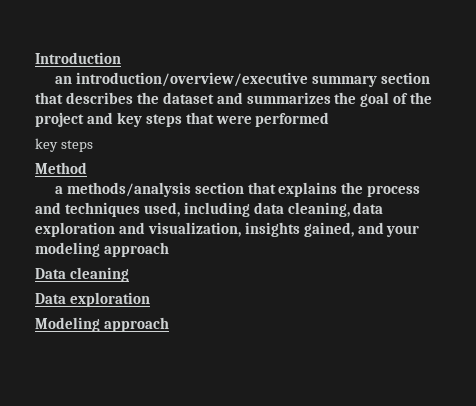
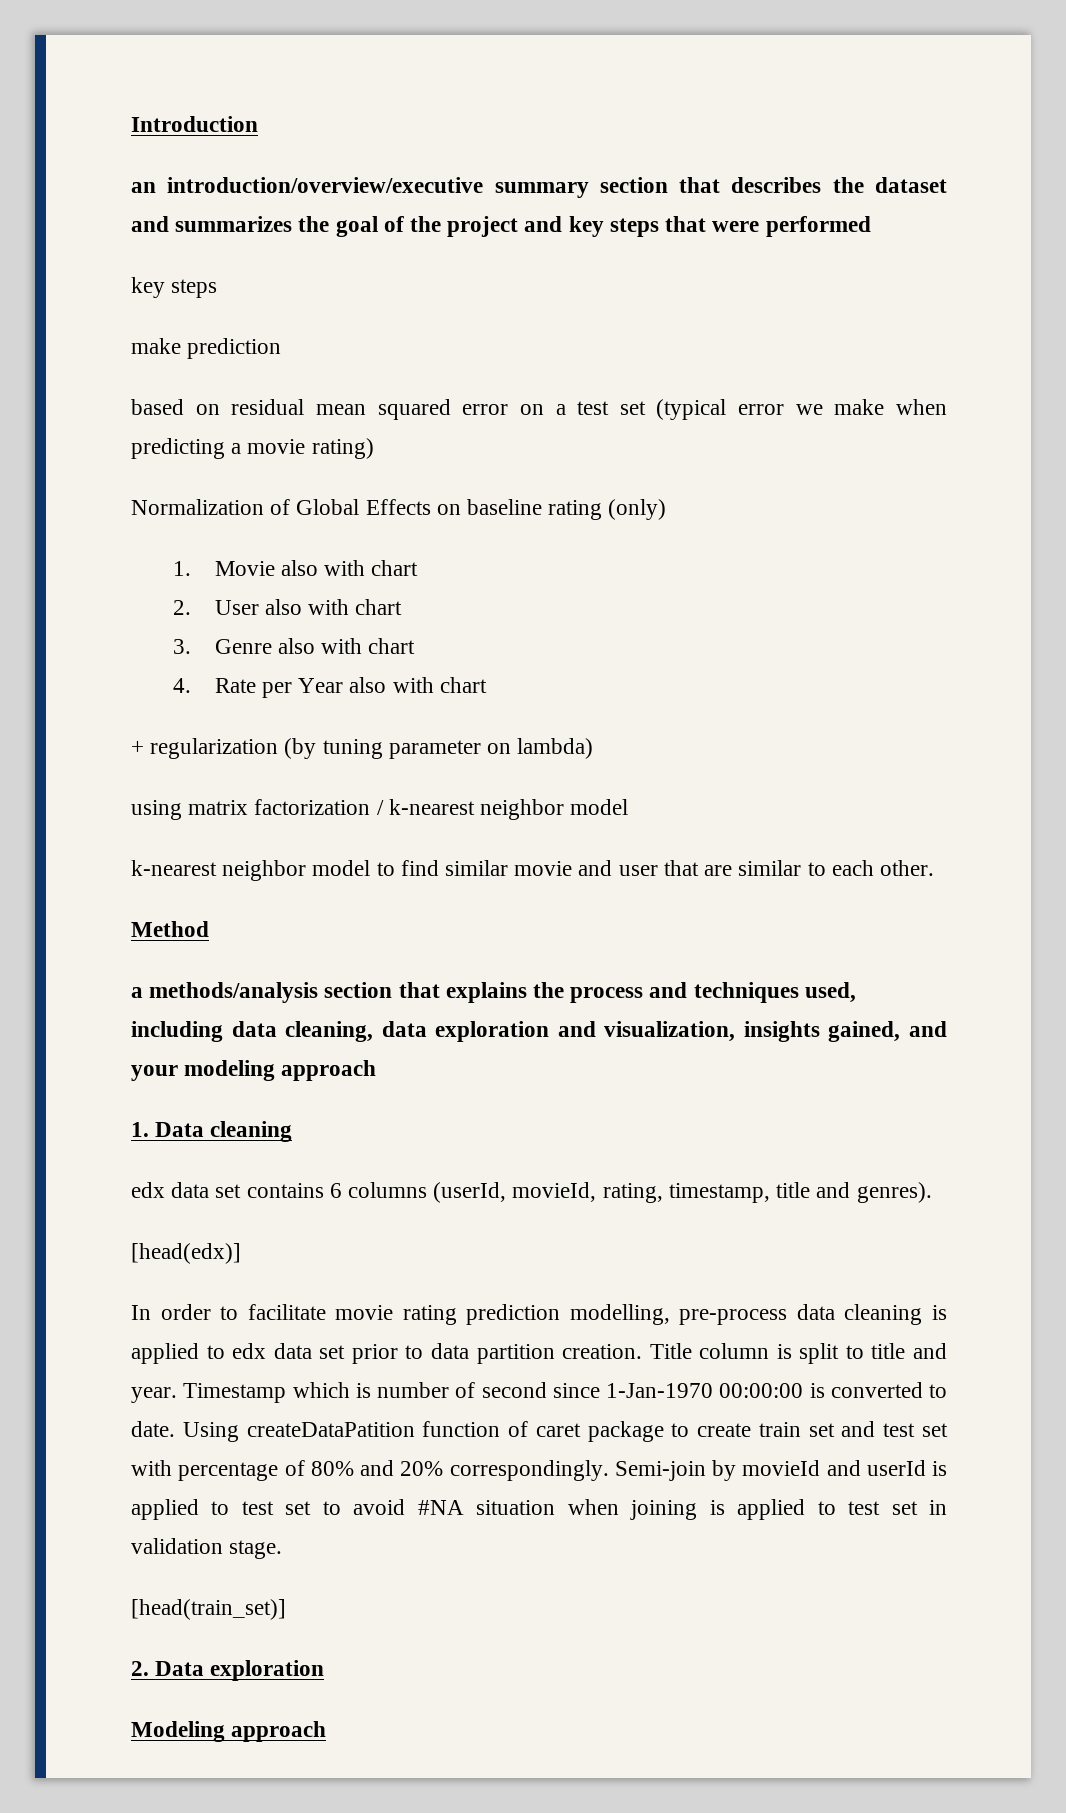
(93, 146) none -> [131,338,282,359] [131,399,947,420] [131,438,374,459] [131,499,667,520] [172,560,419,576] [172,599,403,615] [172,638,416,654] [172,677,487,698] [131,738,594,759] [131,799,629,820] [131,860,934,881] // make prediction // based on residual mean squared error on a test set (typical error we make when predicting a movie rating) // Normalization of Global Effects on baseline rating (only) // 1. Movie also with chart // 2. User also with chart // 3. Genre also with chart // 4. Rate per Year also with chart // + regularization (by tuning parameter on lambda) // using matrix factorization / k-nearest neighbor model // k-nearest neighbor model to find similar movie and user that are similar to each other.
(169, 249) none -> [131,1122,149,1137] 1.
(129, 274) none -> [131,1182,932,1203] [131,1243,241,1264] [131,1304,947,1325] [131,1343,947,1364] [131,1382,947,1403] [131,1421,948,1442] [131,1460,947,1481] [131,1499,948,1520] [131,1538,283,1559] [131,1599,286,1620] [131,1661,149,1676] edx data set contains 6 columns (userId, movieId, rating, timestamp, title and genres). // [head(edx)] // In order to facilitate movie rating prediction modelling, pre-process data cleaning is applied to edx data set prior to data partition creation. Title column is split to title and year. Timestamp which is number of second since 1-Jan-1970 00:00:00 is converted to date. Using createDataPatition function of caret package to create train set and test set with percentage of 80% and 20% correspondingly. Semi-join by movieId and userId is applied to test set to avoid #NA situation when joining is applied to test set in validation stage. // [head(train_set)] // 2.

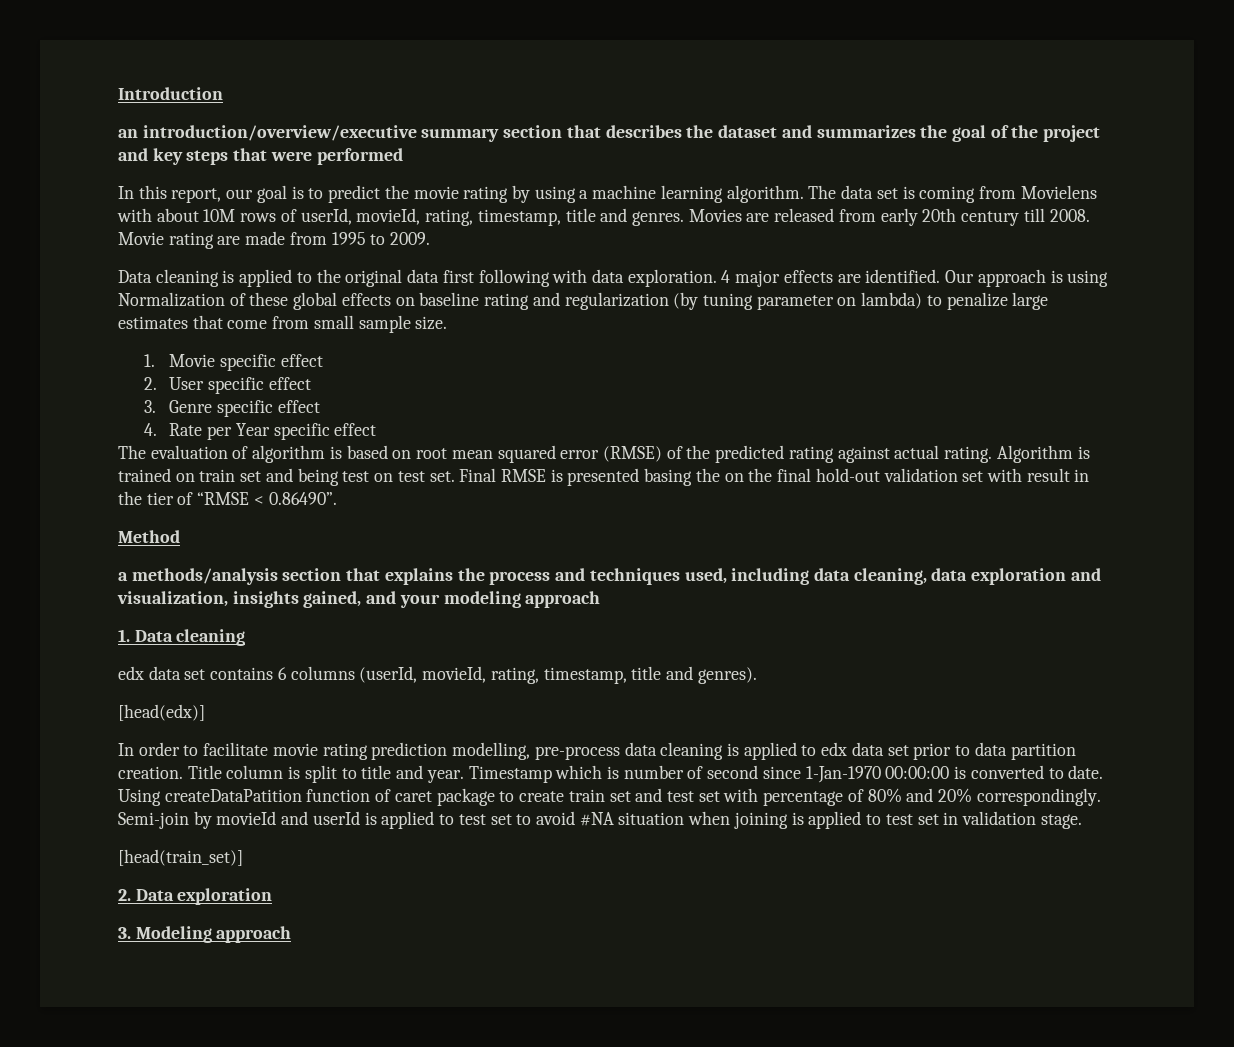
[131,277,218,298] [131,338,282,359] [131,399,947,420] [131,438,374,459] [131,499,667,520] [172,560,419,576] [172,599,403,615] [172,638,416,654] [172,677,487,698] [131,740,144,754] key steps // make prediction // based on residual mean squared error on a test set (typical error we make when predicting a movie rating) // Normalization of Global Effects on baseline rating (only) // 1. Movie also with chart // 2. User also with chart // 3. Genre also with chart // 4. Rate per Year also with chart // + -> [118,185,1097,203] [117,208,1090,226] [118,231,431,249] [118,269,1109,287] [118,292,560,310] In this report, our goal is to predict the movie rating by using a machine learning algorithm. The data set is coming from Movielens with about 10M rows of userId, movieId, rating, timestamp, title and genres. Movies are released from early 20th century till 2008. Movie rating are made from 1995 to 2009. // Data cleaning is applied to the original data first following with data exploration. 4 major effects are identified. Our approach is using Normalization of these global effects on baseline rating and
[131,799,629,820] [131,860,934,881] // using matrix factorization / k-nearest neighbor model // k-nearest neighbor model to find similar movie and user that are similar to each other. -> [926,292,1049,310] [118,315,448,333] [143,354,323,371] [143,377,311,394] [143,400,320,417] [143,423,377,440] [118,445,1090,463] [118,468,1090,486] [118,491,337,505] to penalize large estimates that come from small sample size. // 1. Movie specific effect // 2. User specific effect // 3. Genre specific effect // 4. Rate per Year specific effect // The evaluation of algorithm is based on root mean squared error (RMSE) of the predicted rating against actual rating. Algorithm is trained on train set and being test on test set. Final RMSE is presented basing the on the final hold-out validation set with result in the tier of “RMSE < 0.86490”.
(325, 1670) none -> [118,927,131,939] 3.

